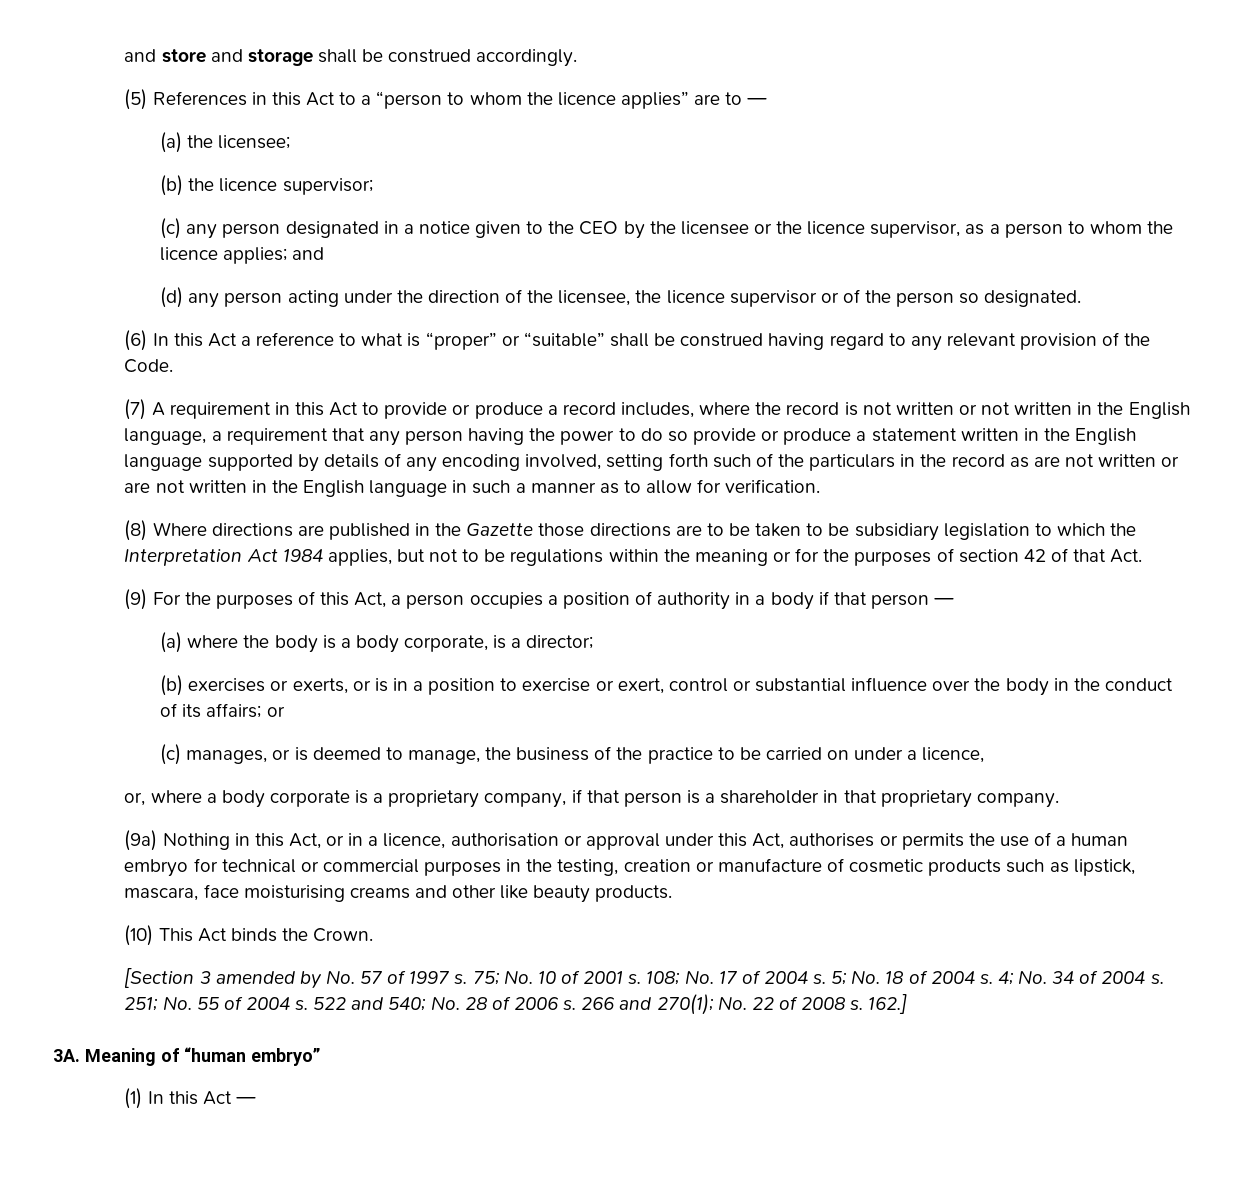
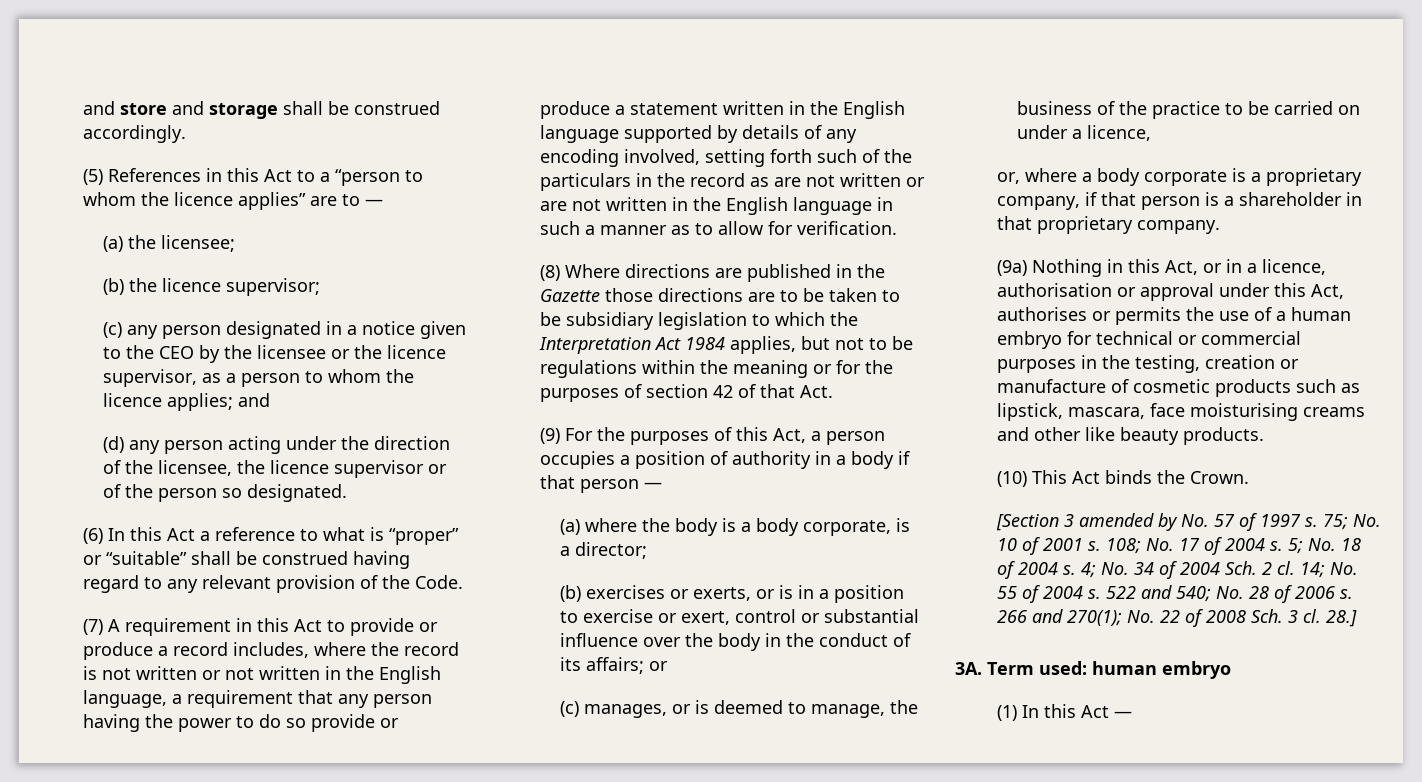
[1150,974,1164,984] [124,997,159,1011] s. 251; -> [1224,561,1325,578] Sch. 2 cl. 14;
[850,994,908,1014] [53,1047,320,1066] s. 162.] // 3A. Meaning of “human embryo” -> [1250,609,1357,627] [955,661,1231,679] Sch. 3 cl. 28.] // 3A. Term used: human embryo

